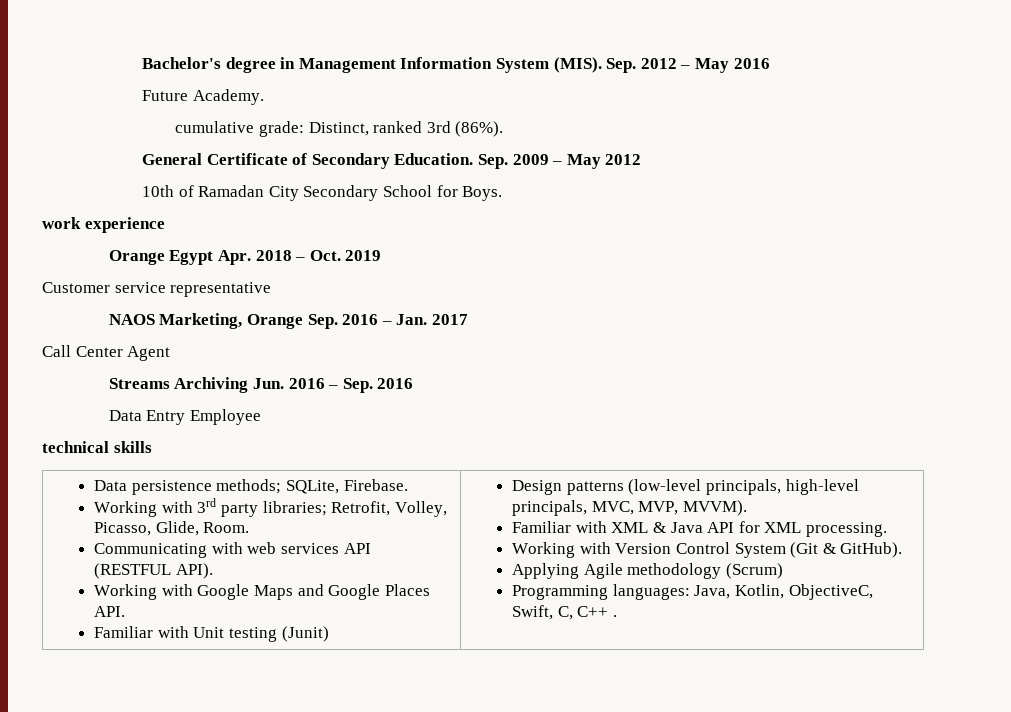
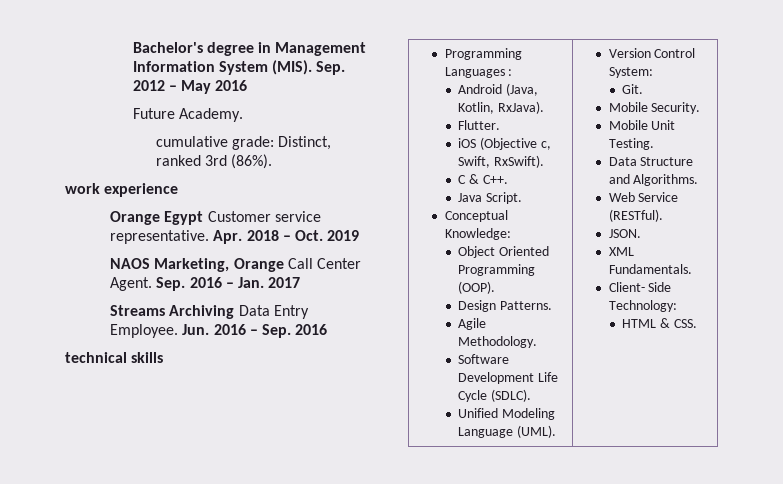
[142,153,642,169] [142,185,503,201] // General Certificate of Secondary Education. Sep. 2009 – May 2012 // 10th of Ramadan City Secondary School for Boys. -> (272, 161) none
(214, 257) none -> [207,211,321,222] [110,230,210,244] Customer service representative.
[42,282,272,297] // Customer service representative -> (360, 235) none
(303, 321) none -> [287,258,362,269] [110,277,153,291] Call Center Agent.
[42,345,171,361] // Call Center Agent -> (301, 282) none
(249, 385) none -> [238,305,309,319] [110,324,179,338] Data Entry Employee.
[108,409,261,425] // Data Entry Employee -> (328, 329) none
[94,479,408,495] [94,498,447,517] [94,521,250,536] [94,542,371,558] [94,563,213,579] [94,584,430,600] [94,606,126,617] [94,626,329,642] [512,479,859,495] [512,500,747,516] [512,521,887,537] [512,542,903,558] [512,563,783,579] [512,584,873,600] [512,605,617,620] Data persistence methods; SQLite, Firebase. // Working with 3rd party libraries; Retrofit, Volley, Picasso, Glide, Room. // Communicating with web services API (RESTFUL API). // Working with Google Maps and Google Places API. // Familiar with Unit testing (Junit) | Design patterns (low-level principals, high-level principals, MVC, MVP, MVVM). // Familiar with XML & Java API for XML processing. // Working with Version Control System (Git & GitHub). // Applying Agile methodology (Scrum) // Programming languages: Java, Kotlin, ObjectiveC, Swift, C, C++ . -> [444,48,522,60] [444,67,513,78] [458,83,538,96] [458,101,544,114] [458,120,501,130] [458,137,551,150] [458,155,544,168] [458,174,508,184] [458,192,522,204] [444,210,508,222] [444,228,511,240] [458,246,549,258] [458,264,536,276] [458,281,496,294] [458,300,552,312] [458,318,487,330] [458,336,538,348] [458,354,510,364] [458,372,558,384] [458,389,531,402] [458,408,555,420] [458,425,556,438] [608,48,696,58] [608,67,653,78] [622,84,644,94] [608,102,701,114] [608,120,676,130] [608,138,654,150] [608,157,694,166] [608,174,699,186] [608,192,679,202] [608,209,663,222] [608,229,641,238] [608,247,634,256] [608,264,692,274] [608,282,672,292] [608,300,677,312] [622,318,697,328] Programming Languages : // Android (Java, Kotlin, RxJava). // Flutter. // iOS (Objective c, Swift, RxSwift). // C & C++. // Java Script. // Conceptual Knowledge: // Object Oriented Programming (OOP). // Design Patterns. // Agile Methodology. // Software Development Life Cycle (SDLC). // Unified Modeling Language (UML). | Version Control System: // Git. // Mobile Security. // Mobile Unit Testing. // Data Structure and Algorithms. // Web Service (RESTful). // JSON. // XML Fundamentals. // Client- Side Technology: // HTML & CSS.

